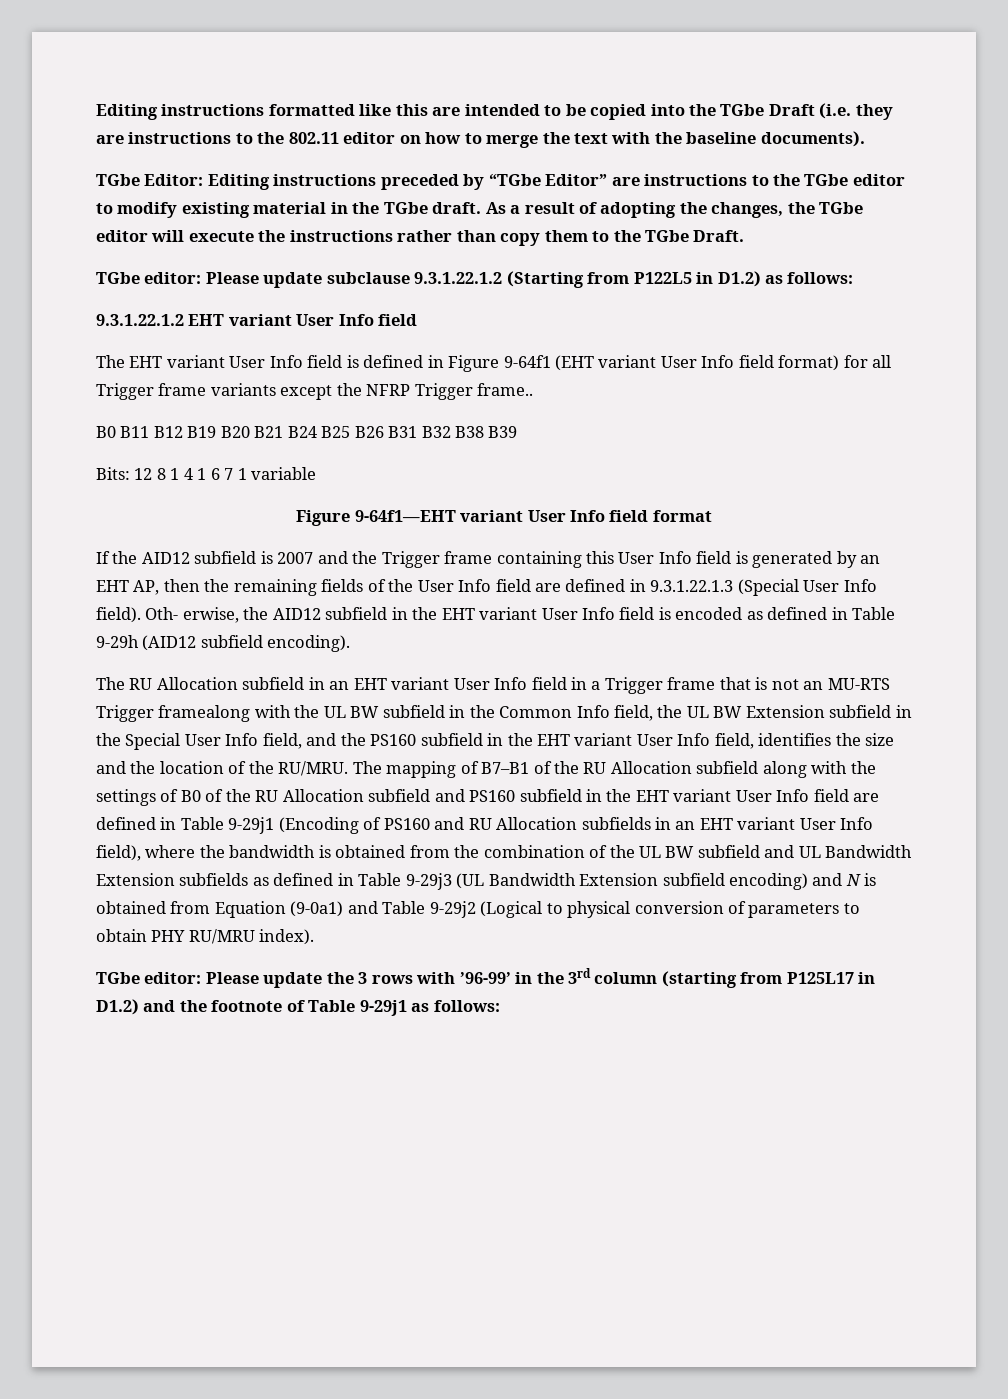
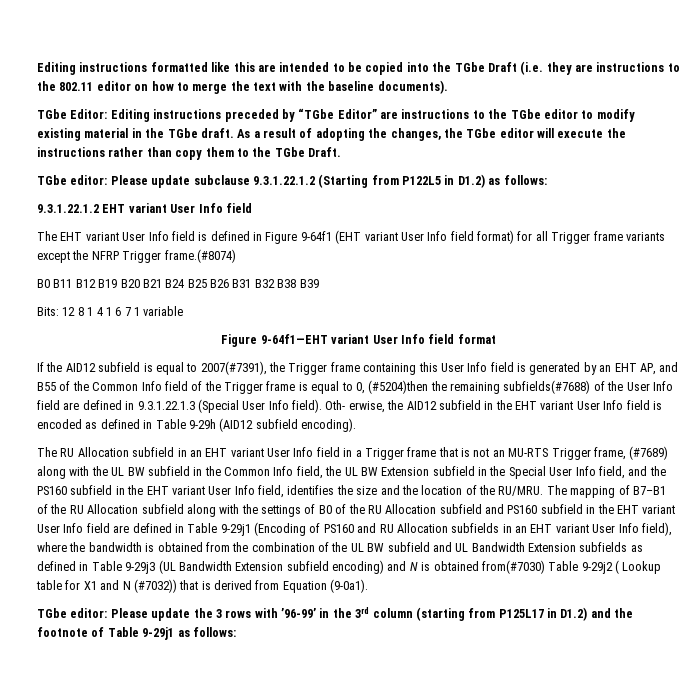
[477,383,534,396] frame.. -> [164,249,236,263] frame.(#8074)
[277,551,348,564] 2007 and -> [155,361,267,375] equal to 2007(#7391),
[163,579,200,592] then -> [659,362,679,372] [37,380,429,394] and B55 of the Common Info field of the Trigger frame is equal to 0, (#5204)then
[321,579,364,592] fields -> [503,380,591,394] subfields(#7688)
[158,705,251,722] framealong -> [593,446,669,460] [37,466,66,479] frame, (#7689) along
[170,901,860,918] [96,929,315,945] from Equation (9-0a1) and Table 9-29j2 (Logical to physical conversion of parameters to obtain PHY RU/MRU index). -> [481,560,662,574] [36,579,369,593] from(#7030) Table 9-29j2 ( Lookup table for X1 and N (#7032)) that is derived from Equation (9-0a1).

